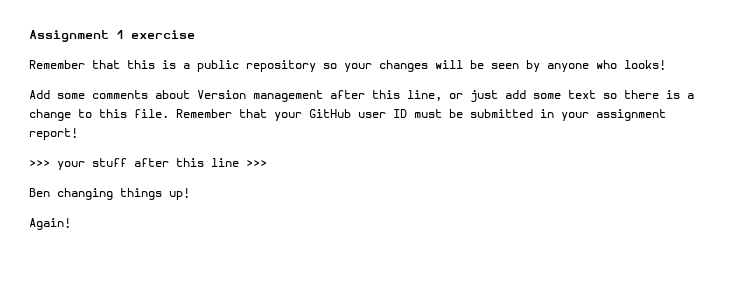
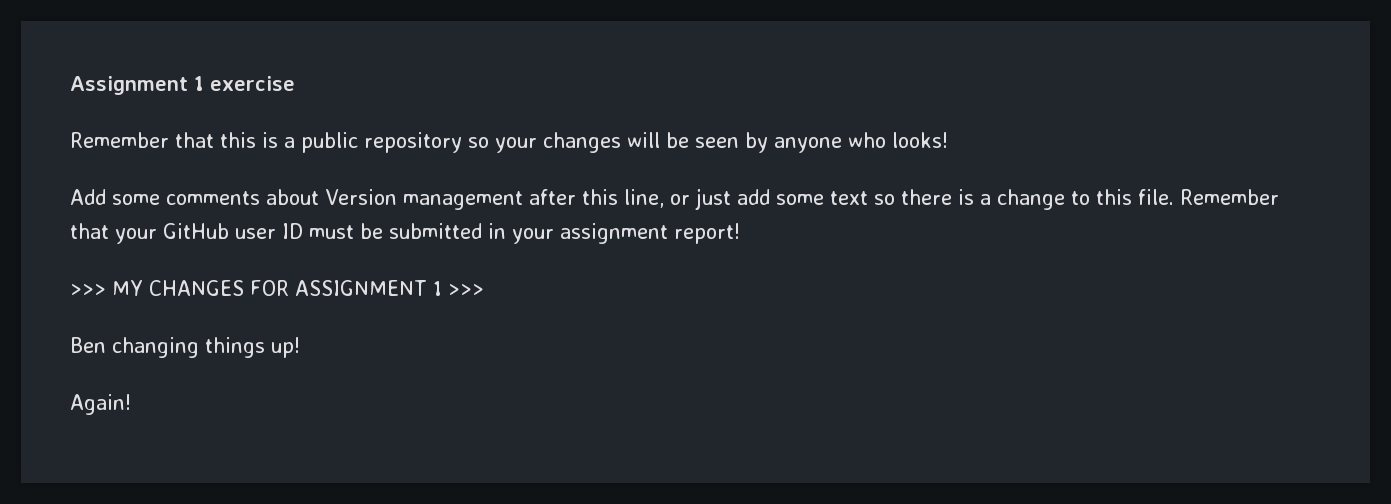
[57,158,239,170] your stuff after this line -> [112,280,442,296] MY CHANGES FOR ASSIGNMENT 1

